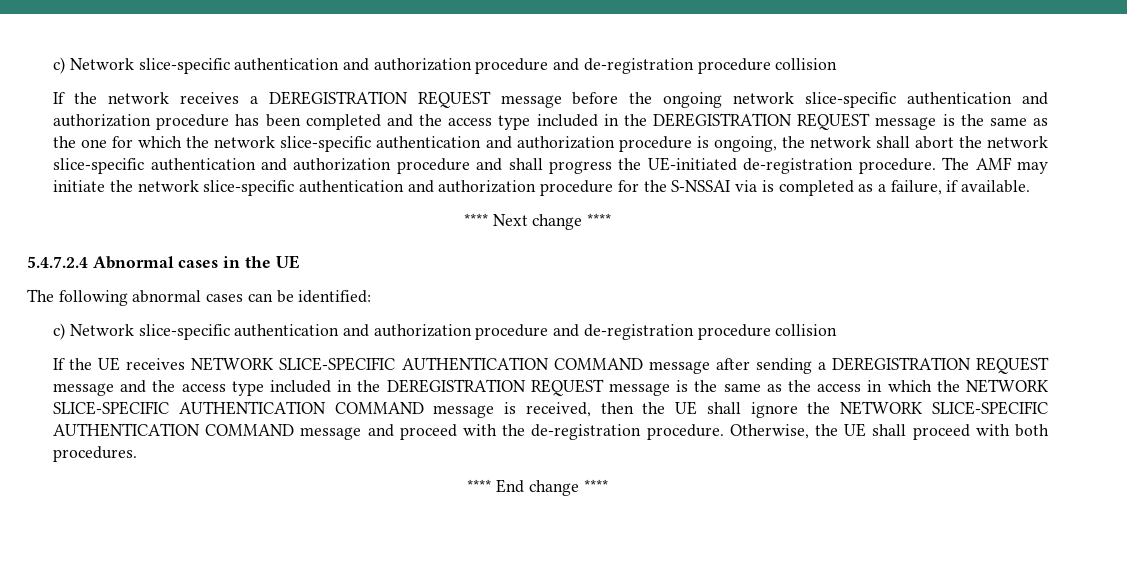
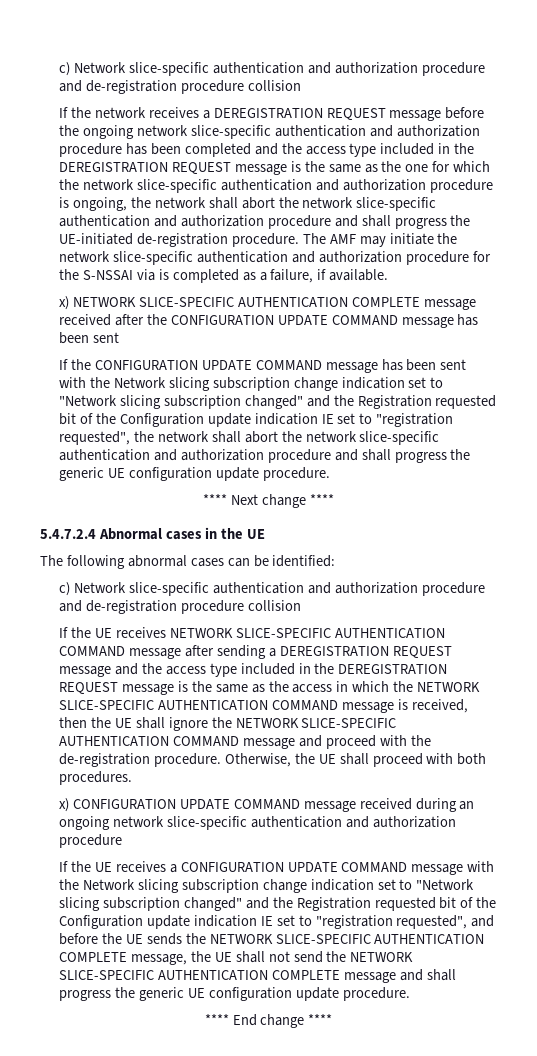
(1031, 186) none -> [59,296,476,310] [59,314,479,328] [59,332,119,344] [59,359,467,373] [59,377,444,391] [59,395,497,409] [59,413,454,427] [59,431,440,445] [59,449,471,463] [59,467,330,481] // x) NETWORK SLICE-SPECIFIC AUTHENTICATION COMPLETE message received after the CONFIGURATION UPDATE COMMAND message has been sent // If the CONFIGURATION UPDATE COMMAND message has been sent with the Network slicing subscription change indication set to "Network slicing subscription changed" and the Registration requested bit of the Configuration update indication IE set to "registration requested", the network shall abort the network slice-specific authentication and authorization procedure and shall progress the generic UE configuration update procedure.
(138, 454) none -> [59,798,475,812] [59,816,456,830] [59,834,123,848] [59,861,495,875] [59,879,475,893] [59,897,497,911] [59,915,495,929] [59,933,485,945] [59,951,414,965] [59,969,456,983] [59,987,410,1001] // x) CONFIGURATION UPDATE COMMAND message received during an ongoing network slice-specific authentication and authorization procedure // If the UE receives a CONFIGURATION UPDATE COMMAND message with the Network slicing subscription change indication set to "Network slicing subscription changed" and the Registration requested bit of the Configuration update indication IE set to "registration requested", and before the UE sends the NETWORK SLICE-SPECIFIC AUTHENTICATION COMPLETE message, the UE shall not send the NETWORK SLICE-SPECIFIC AUTHENTICATION COMPLETE message and shall progress the generic UE configuration update procedure.

